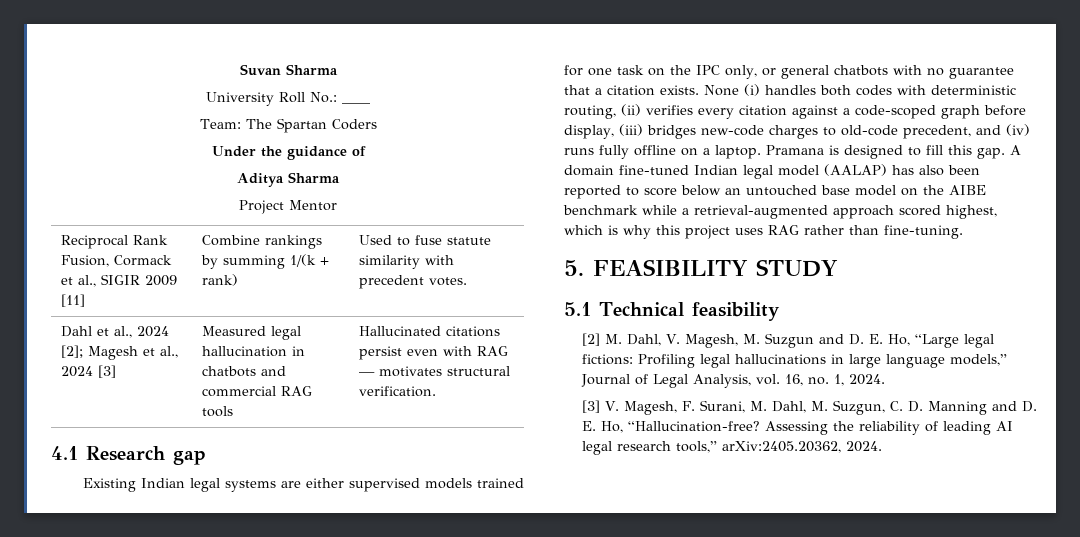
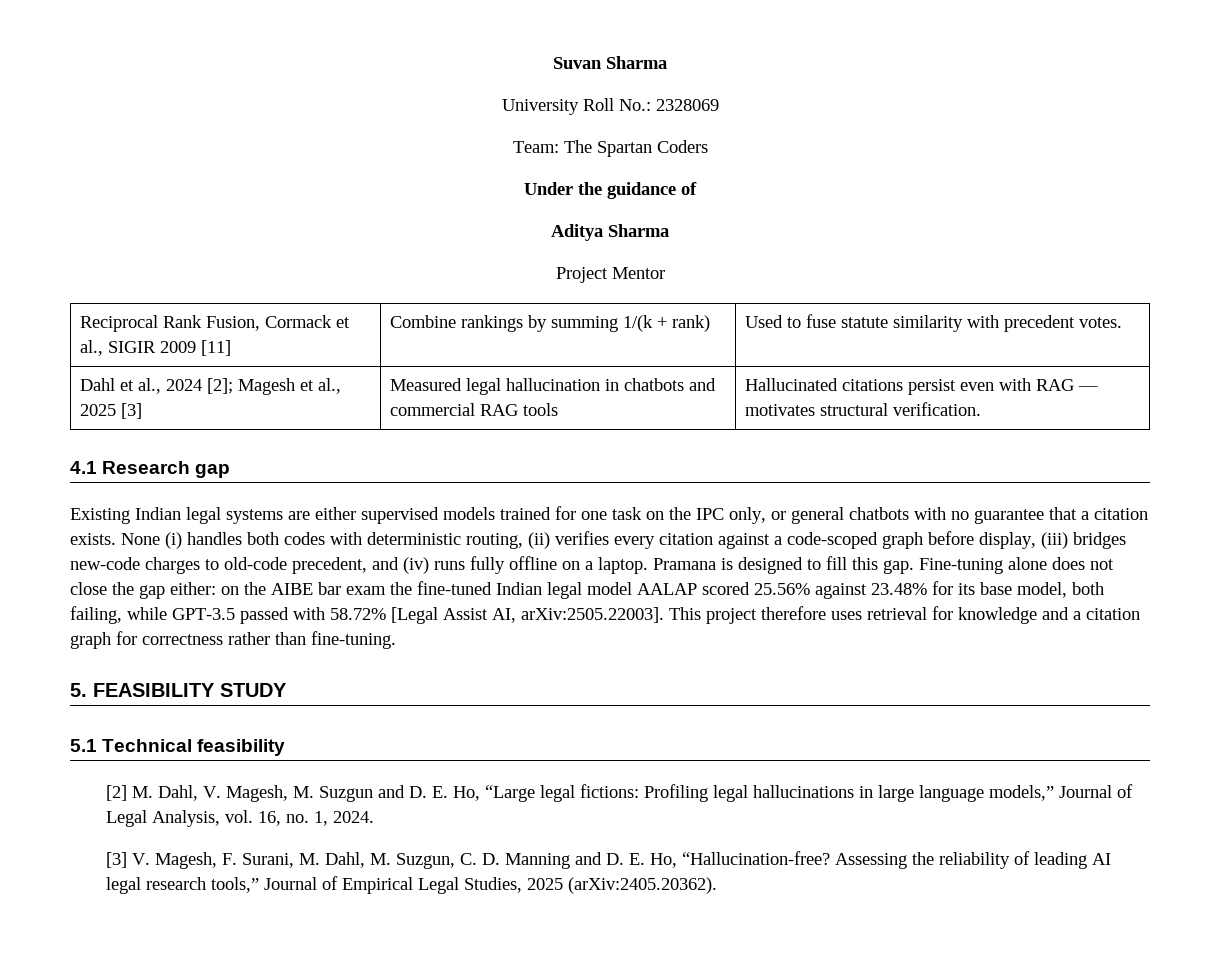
[342,102,370,104] ____ -> [655,99,719,111] 2328069
[61,366,94,377] 2024 -> [79,404,116,416] 2025
[1010,145,1021,155] [564,164,980,179] [564,185,986,199] [563,205,997,219] [564,225,799,239] A domain fine-tuned Indian legal model (AALAP) has also been reported to score below an untouched base model on the AIBE benchmark while a retrieval-augmented approach scored highest, which is why this project uses RAG -> [919,557,1114,574] [70,581,1104,599] [70,606,1140,624] [70,631,223,649] Fine-tuning alone does not close the gap either: on the AIBE bar exam the fine-tuned Indian legal model AALAP scored 25.56% against 23.48% for its base model, both failing, while GPT-3.5 passed with 58.72% [Legal Assist AI, arXiv:2505.22003]. This project therefore uses retrieval for knowledge and a citation graph for correctness
[722,441,883,453] arXiv:2405.20362, 2024. -> [264,876,718,894] Journal of Empirical Legal Studies, 2025 (arXiv:2405.20362).

